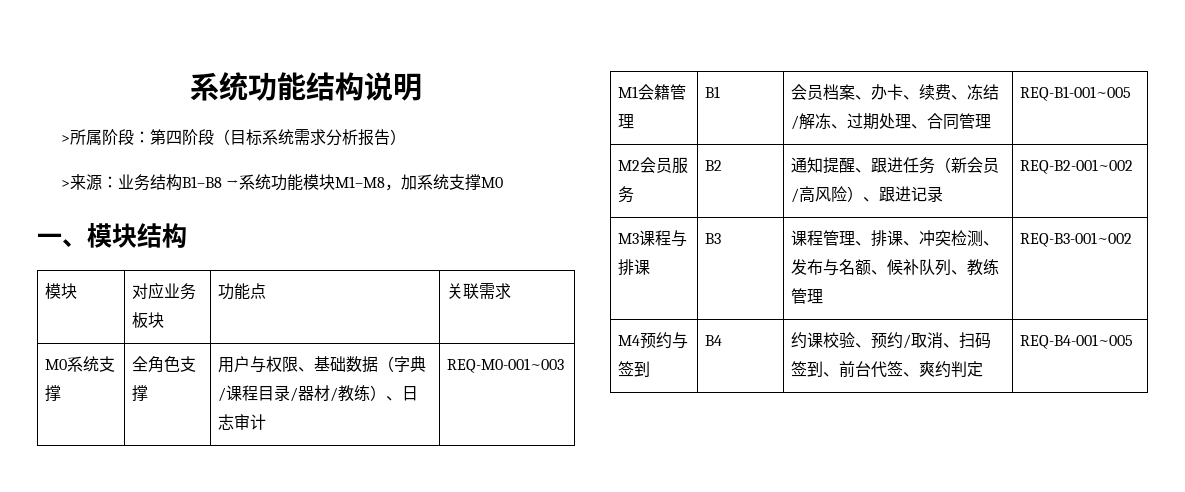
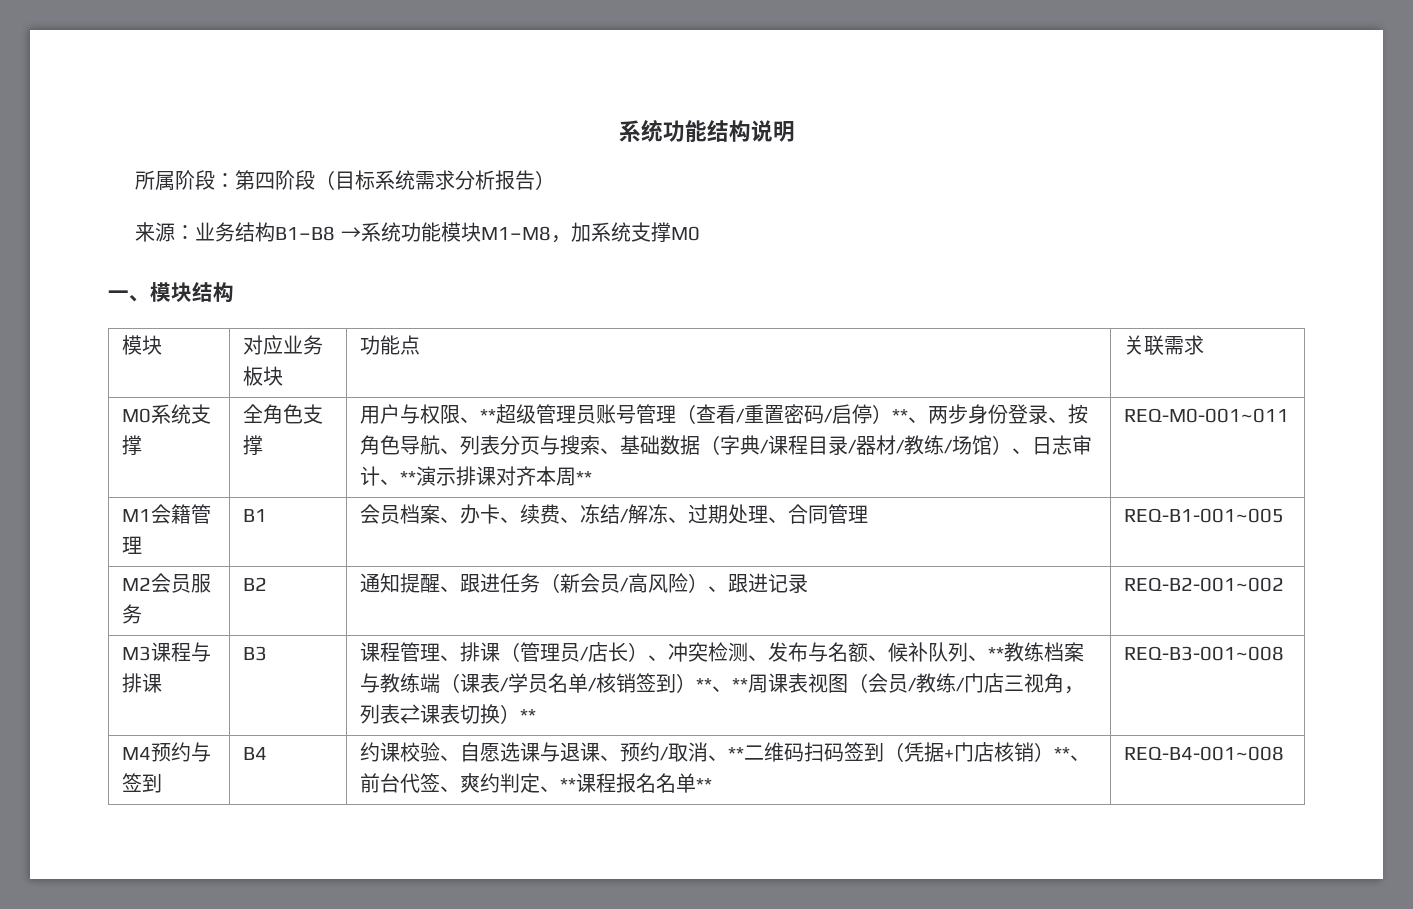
[60,135,70,143] > -> (795, 131) none
[60,180,70,188] > -> (556, 180) none
(315, 369) none -> [479,404,1088,424] [359,435,620,455] **超级管理员账号管理（查看/重置密码/启停）**、两步身份登录、按角色导航、列表分页与搜索、
(371, 393) none -> [943,435,992,455] /场馆
[447,358,565,373] | REQ-M0-001~003 -> [379,466,592,486] [1123,408,1289,423] 、**演示排课对齐本周** | REQ-M0-001~011
(904, 238) none -> [499,642,648,662] （管理员/店长）
[967,259,1000,276] [791,288,824,304] [1020,232,1133,247] 教练管理 | REQ-B3-001~002 -> [987,642,1084,662] [359,673,1084,694] [359,704,536,724] [1123,646,1284,661] **教练档案与教练端（课表/学员名单/核销签到）**、**周课表视图（会员/教练/门店三视角，列表⇄课表切换）** | REQ-B3-001~008
[871,332,992,349] [791,361,824,377] 预约/取消、扫码签到 -> [459,742,1070,762] 自愿选课与退课、预约/取消、**二维码扫码签到（凭据+门店核销）**
[1020,334,1134,349] | REQ-B4-001~005 -> [539,773,712,793] [1123,746,1284,761] 、**课程报名名单** | REQ-B4-001~008

